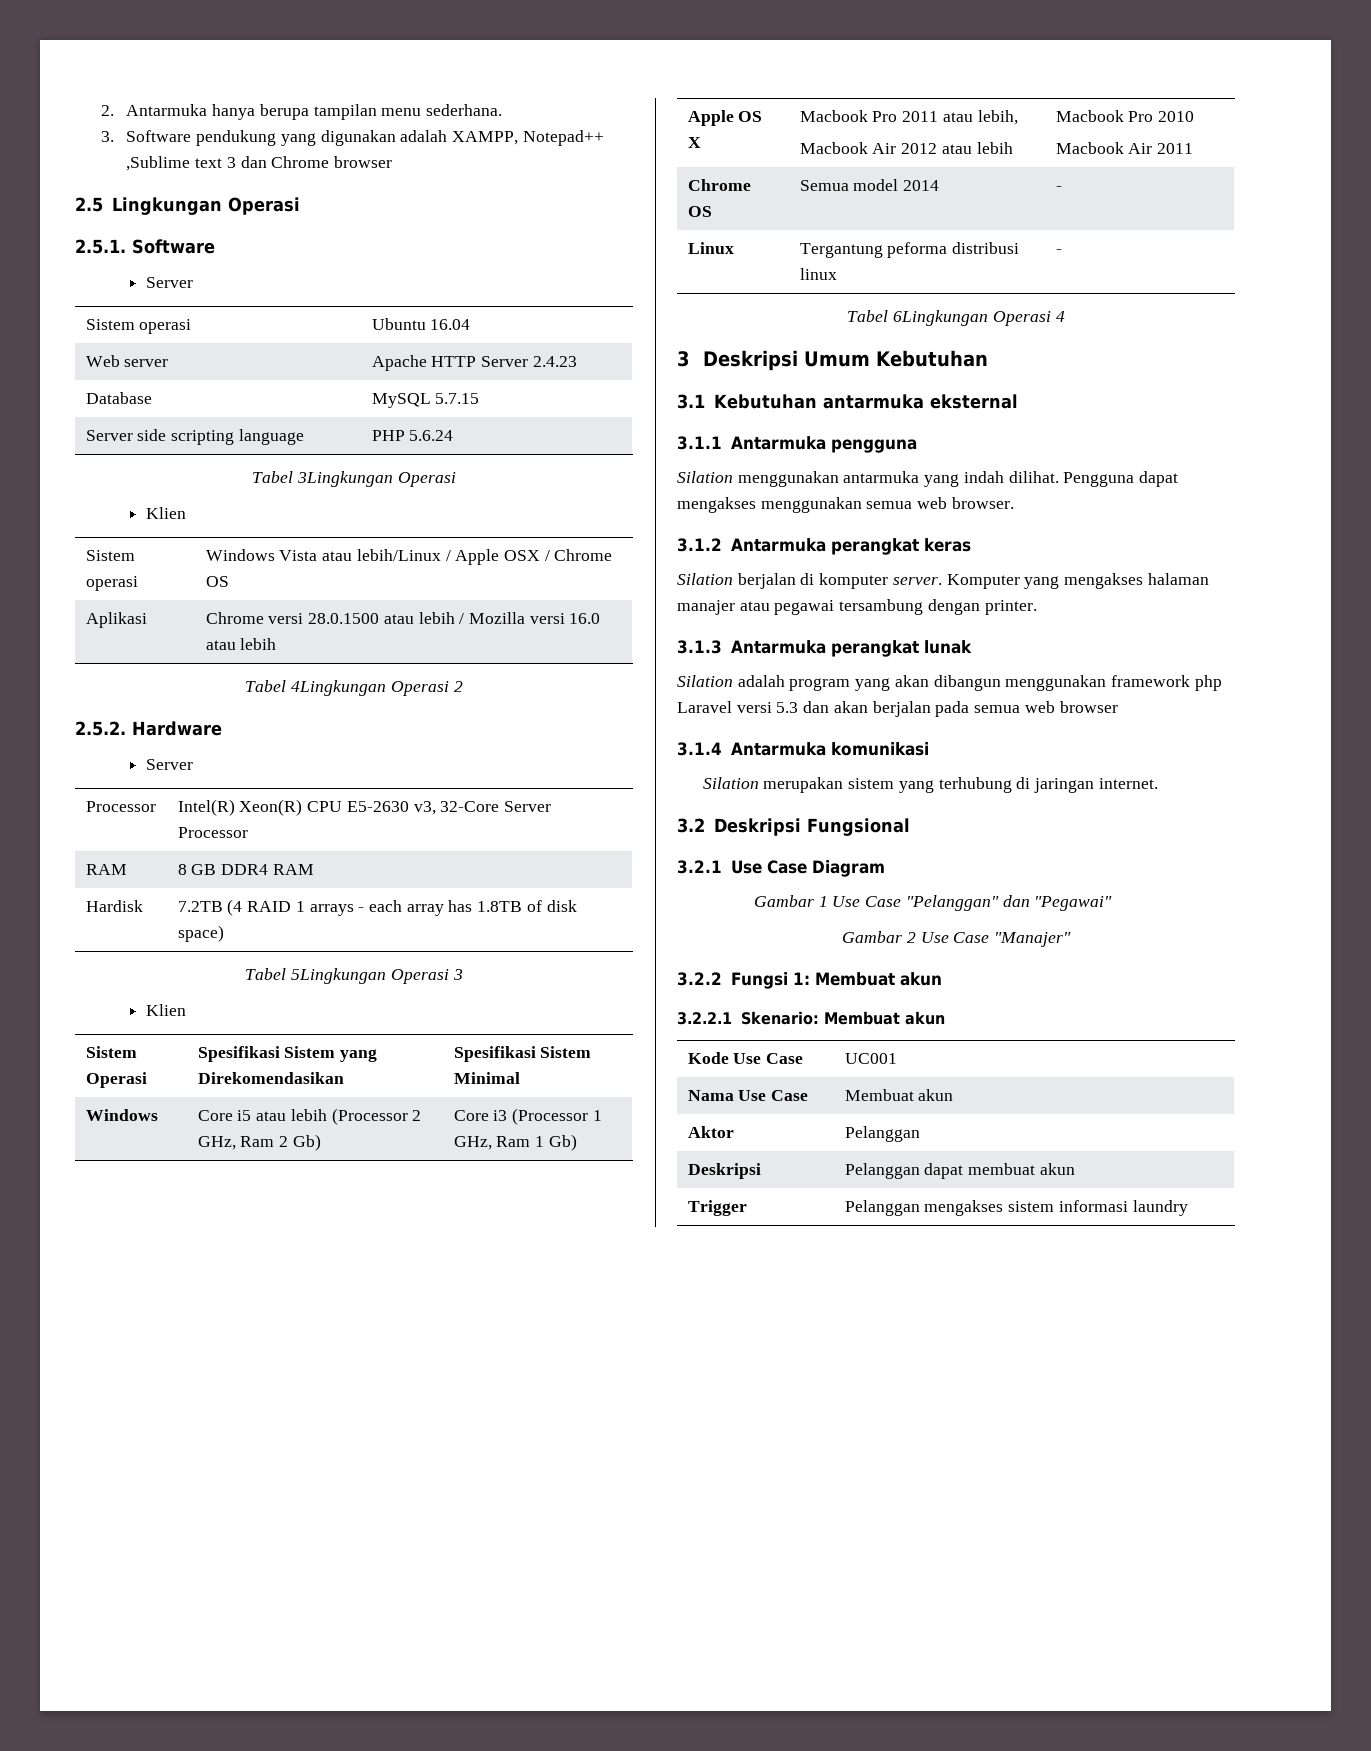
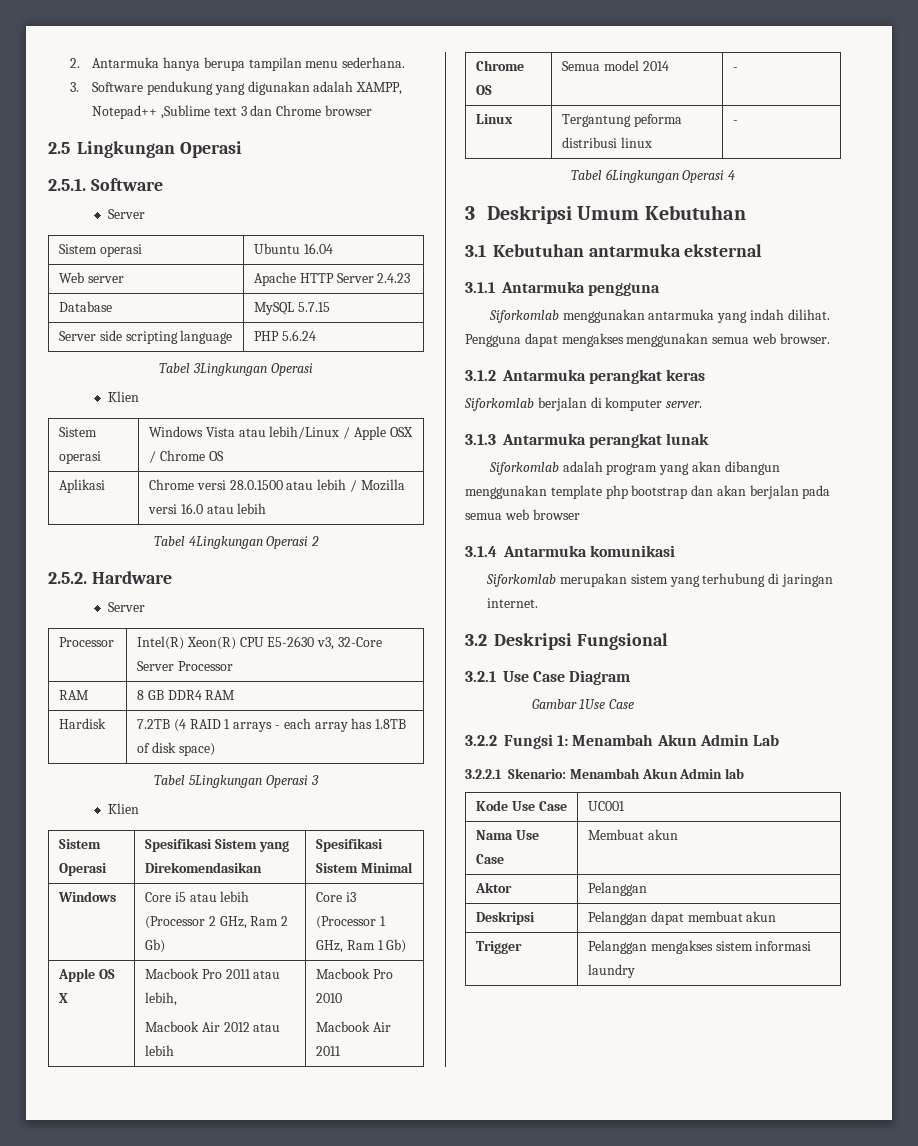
[677,471,733,483] Silation -> [488,310,559,323] Siforkomlab
[677,573,733,585] Silation -> [464,398,534,411] Siforkomlab
[946,573,1209,589] [677,599,1037,615] Komputer yang mengakses halaman manajer atau pegawai tersambung dengan printer. -> (703, 404) none
[677,675,733,687] Silation -> [488,462,559,475] Siforkomlab
[1111,675,1222,691] [677,701,799,713] framework php Laravel versi 5.3 -> [550,485,688,499] template php bootstrap
[702,777,759,789] Silation -> [486,574,557,587] Siforkomlab
[818,895,1113,911] [842,931,1071,947] [677,972,942,989] [677,1011,945,1025] 1 Use Case "Pelanggan" dan "Pegawai" // Gambar 2 Use Case "Manajer" // 3.2.2 Fungsi 1: Membuat akun // 3.2.2.1 Skenario: Membuat akun -> [579,699,635,709] [465,734,779,749] [465,768,745,779] 1Use Case // 3.2.2 Fungsi 1: Menambah Akun Admin Lab // 3.2.2.1 Skenario: Menambah Akun Admin lab

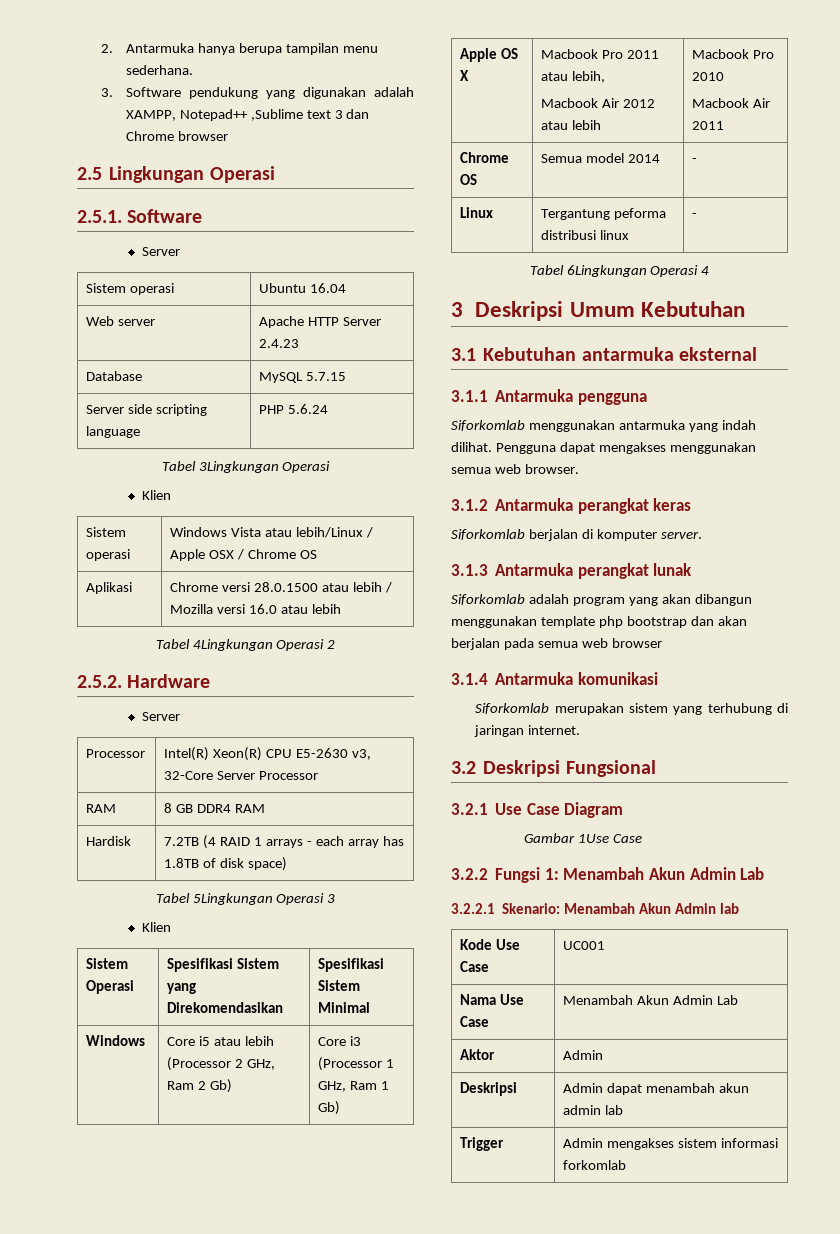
[588,829,678,840] Membuat akun -> [563,995,739,1005] Menambah Akun Admin Lab
[588,882,648,896] Pelanggan -> [563,1050,604,1060] Admin
[588,911,777,925] Pelanggan dapat membuat akun -> [563,1083,750,1095] [563,1105,624,1115] Admin dapat menambah akun admin lab
[588,940,648,954] Pelanggan -> [563,1138,604,1148] Admin
[588,964,636,978] laundry -> [563,1160,627,1170] forkomlab

